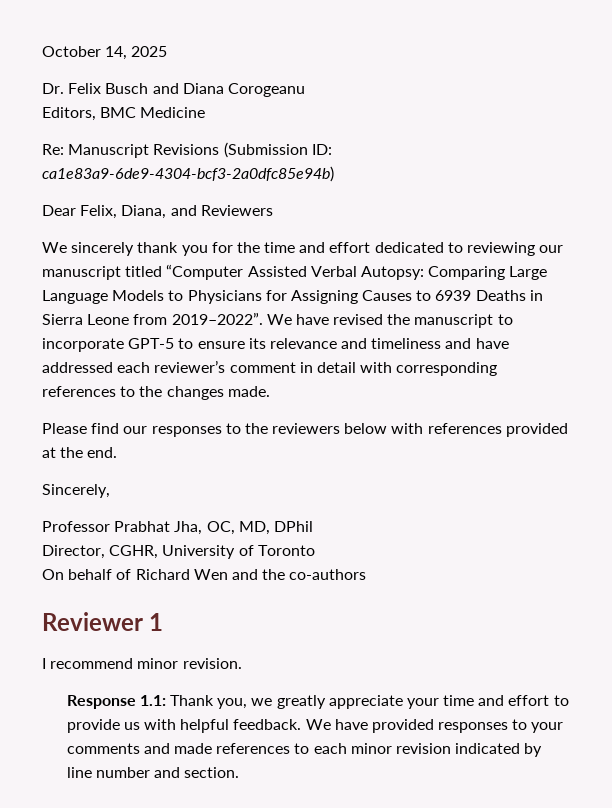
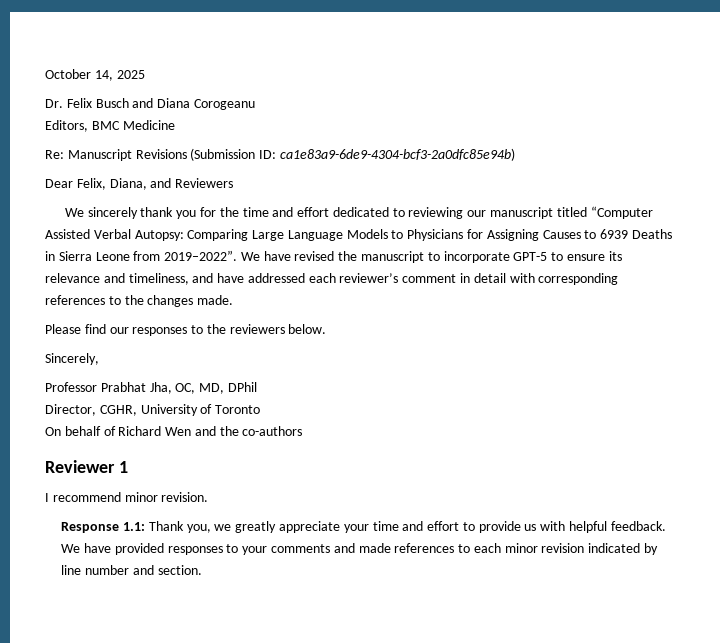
[371,338,442,349] timeliness -> [128,273,189,285] timeliness,
[344,423,568,437] [42,447,118,458] below with references provided at the end. -> [288,324,327,334] below.

